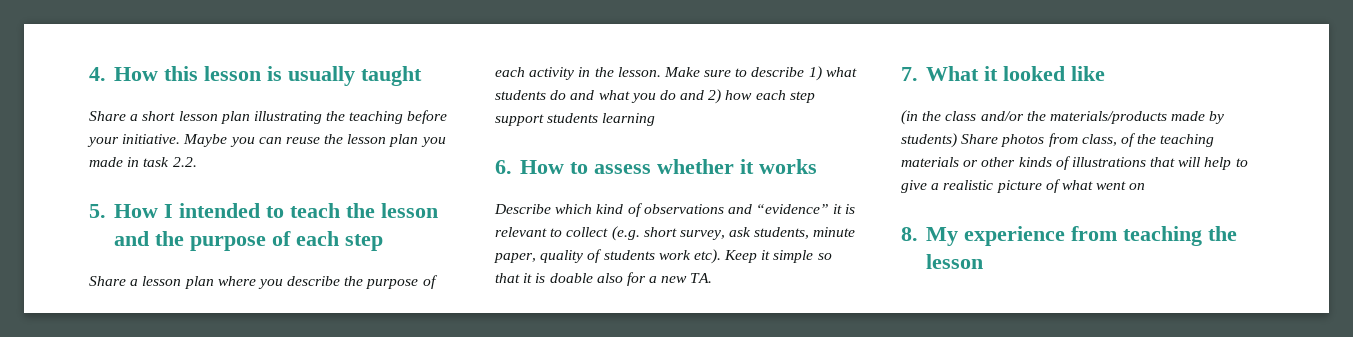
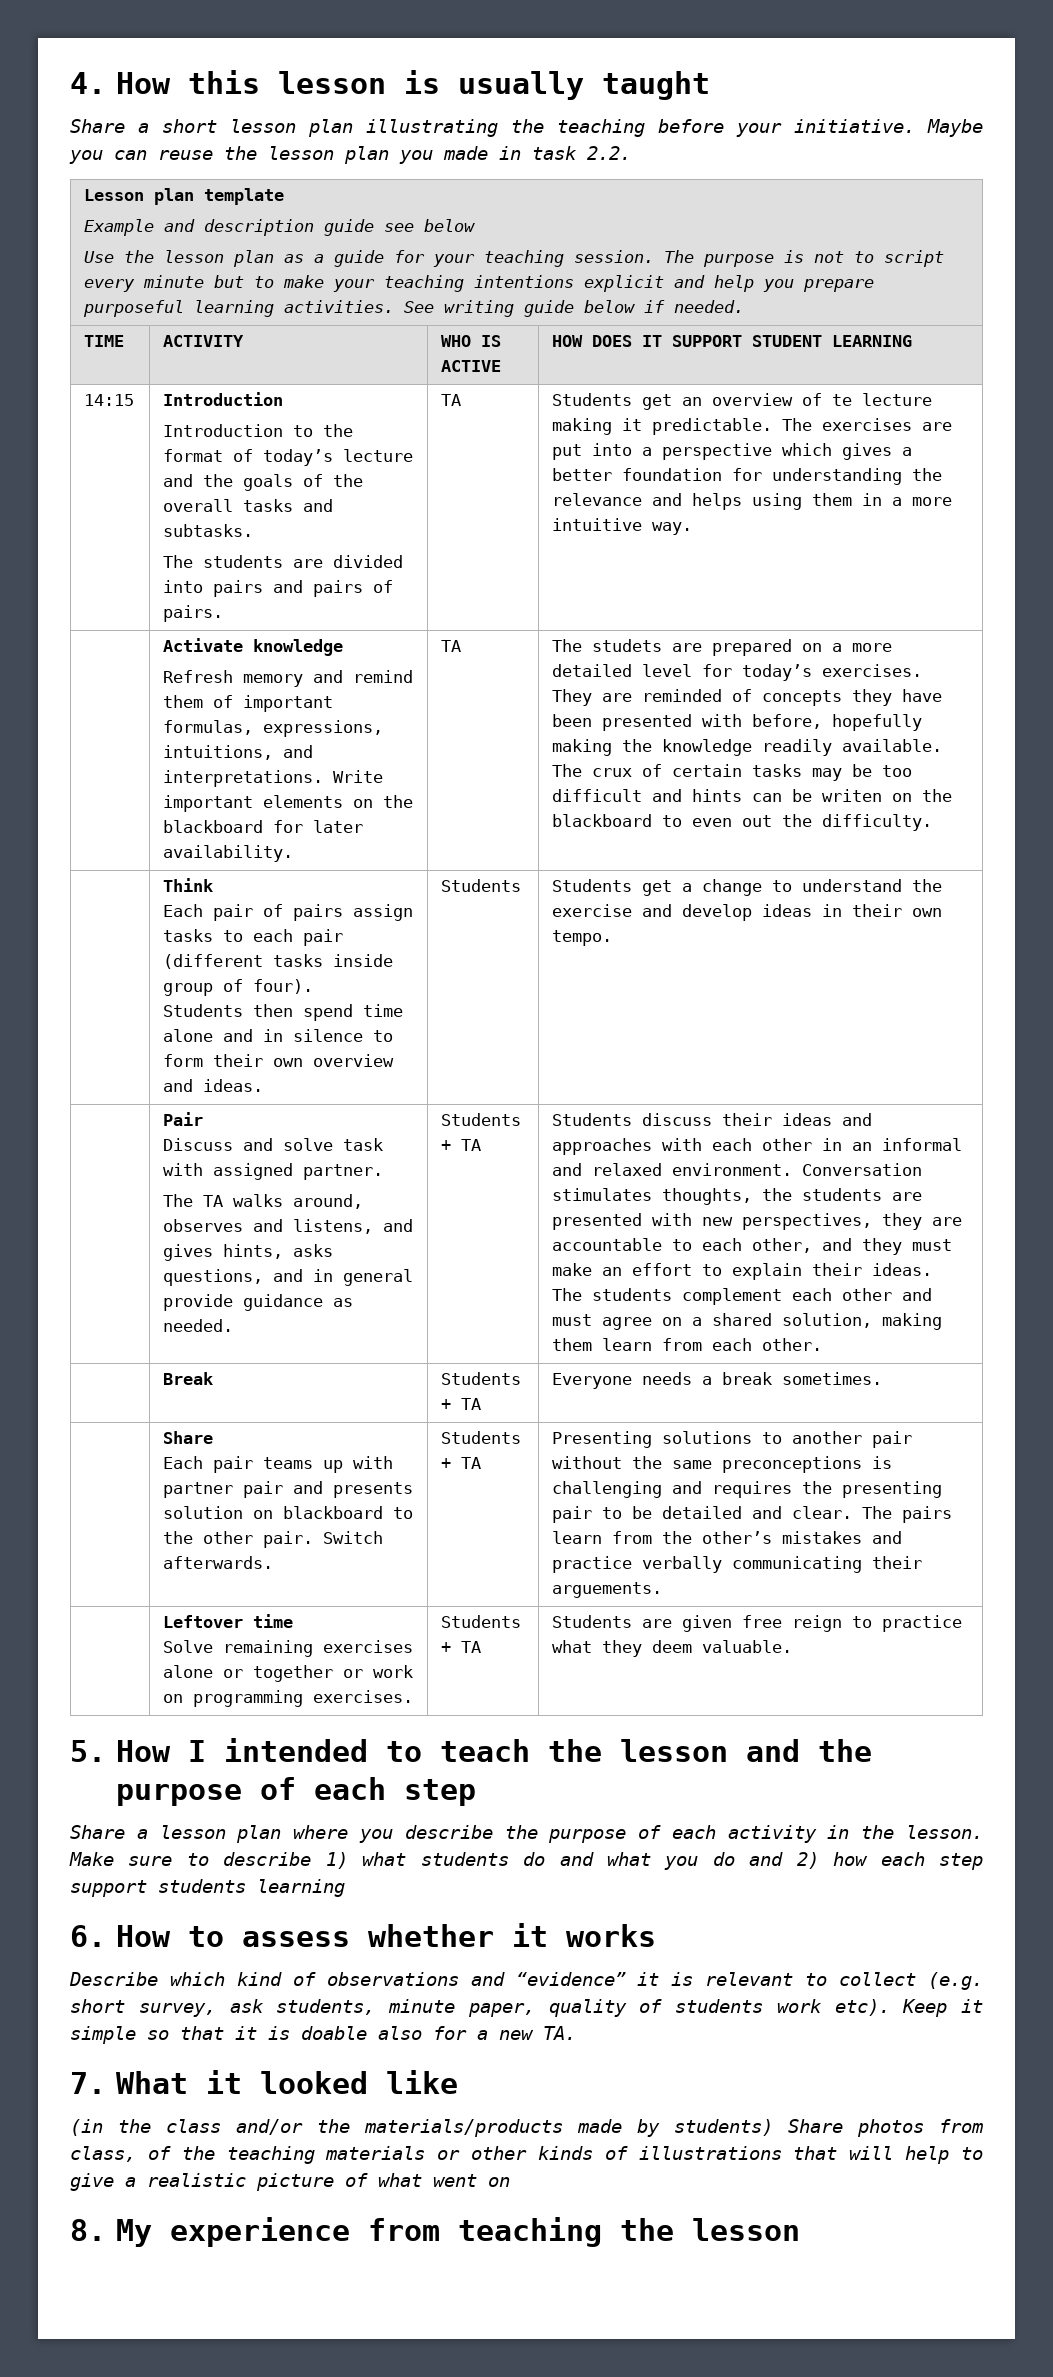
(197, 162) none -> [84,188,285,205] [84,219,476,236] [84,250,945,267] [84,275,875,292] [83,300,745,317] [84,335,125,347] [163,335,245,347] [441,335,502,347] [441,360,502,372] [552,335,913,347] [84,394,135,406] [163,392,284,406] [163,424,354,437] [163,449,414,466] [163,474,364,491] [163,499,334,512] [163,524,254,537] [163,555,404,568] [163,580,394,597] [163,605,224,622] [441,394,462,406] [552,393,933,410] [552,418,953,435] [552,443,913,460] [552,468,943,485] [552,493,953,510] [552,518,693,535] [163,638,344,656] [163,670,414,687] [163,695,334,712] [163,720,384,737] [163,745,314,760] [163,770,384,787] [163,795,414,812] [163,820,364,833] [163,845,294,862] [441,640,462,652] [552,639,893,656] [552,664,923,681] [552,689,943,706] [552,714,923,731] [552,739,943,756] [552,764,913,781] [552,789,953,802] [552,814,933,831] [163,878,214,892] [163,904,414,921] [163,929,344,946] [163,954,394,969] [163,979,314,996] [163,1004,404,1021] [163,1029,394,1042] [163,1054,395,1067] [163,1079,264,1092] [441,879,522,892] [552,879,943,896] [552,904,943,921] [552,930,613,946] [163,1112,204,1126] [163,1138,384,1151] [163,1163,384,1180] [163,1194,364,1209] [163,1219,414,1234] [163,1244,334,1261] [163,1269,414,1286] [163,1294,354,1311] [163,1319,234,1332] [441,1113,522,1126] [441,1139,482,1151] [552,1113,873,1126] [552,1138,963,1155] [552,1163,923,1176] [552,1188,923,1205] [552,1213,963,1230] [552,1238,953,1255] [552,1263,933,1280] [552,1288,933,1305] [552,1313,943,1330] [552,1338,823,1351] [163,1372,214,1385] [441,1372,522,1385] [441,1398,482,1410] [552,1372,883,1389] [163,1431,214,1444] [163,1456,394,1473] [163,1481,414,1498] [163,1506,414,1519] [163,1531,384,1548] [163,1556,274,1569] [441,1431,522,1444] [441,1457,482,1469] [552,1431,913,1448] [552,1456,893,1473] [552,1481,943,1498] [552,1506,953,1523] [552,1531,903,1544] [552,1556,923,1573] [552,1582,663,1598] [163,1614,294,1628] [163,1640,414,1657] [163,1665,414,1682] [163,1690,414,1707] [441,1615,522,1628] [441,1641,482,1653] [552,1615,963,1632] [552,1640,793,1657] // Lesson plan template // Example and description guide see below // Use the lesson plan as a guide for your teaching session. The purpose is not to script every minute but to make your teaching intentions explicit and help you prepare purposeful learning activities. See writing guide below if needed. // TIME | ACTIVITY | WHO IS ACTIVE | HOW DOES IT SUPPORT STUDENT LEARNING // 14:15 | Introduction // Introduction to the format of today’s lecture and the goals of the overall tasks and subtasks. // The students are divided into pairs and pairs of pairs. | TA | Students get an overview of te lecture making it predictable. The exercises are put into a perspective which gives a better foundation for understanding the relevance and helps using them in a more intuitive way. // | Activate knowledge // Refresh memory and remind them of important formulas, expressions, intuitions, and interpretations. Write important elements on the blackboard for later availability. | TA | The studets are prepared on a more detailed level for today’s exercises. They are reminded of concepts they have been presented with before, hopefully making the knowledge readily available. The crux of certain tasks may be too difficult and hints can be writen on the blackboard to even out the difficulty. // | Think // Each pair of pairs assign tasks to each pair (different tasks inside group of four). // Students then spend time alone and in silence to form their own overview and ideas. | Students | Students get a change to understand the exercise and develop ideas in their own tempo. // | Pair // Discuss and solve task with assigned partner. // The TA walks around, observes and listens, and gives hints, asks questions, and in general provide guidance as needed. | Students + TA | Students discuss their ideas and approaches with each other in an informal and relaxed environment. Conversation stimulates thoughts, the students are presented with new perspectives, they are accountable to each other, and they must make an effort to explain their ideas. The students complement each other and must agree on a shared solution, making them learn from each other. // | Break | Students + TA | Everyone needs a break sometimes. // | Share // Each pair teams up with partner pair and presents solution on blackboard to the other pair. Switch afterwards. | Students + TA | Presenting solutions to another pair without the same preconceptions is challenging and requires the presenting pair to be detailed and clear. The pairs learn from the other’s mistakes and practice verbally communicating their arguements. // | Leftover time // Solve remaining exercises alone or together or work on programming exercises. | Students + TA | Students are given free reign to practice what they deem valuable.

